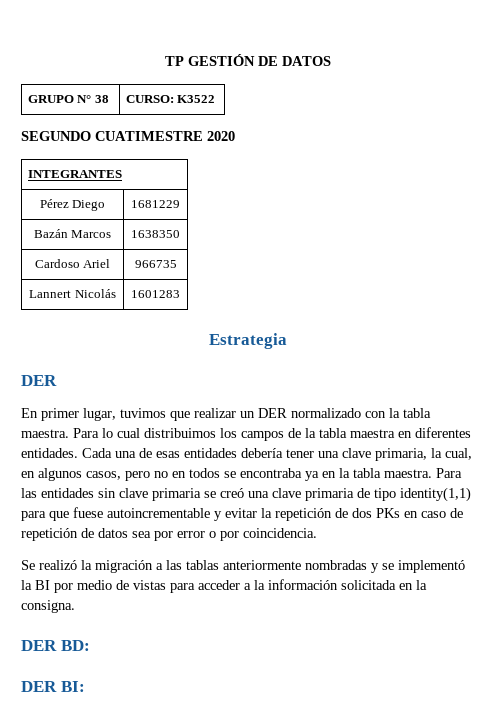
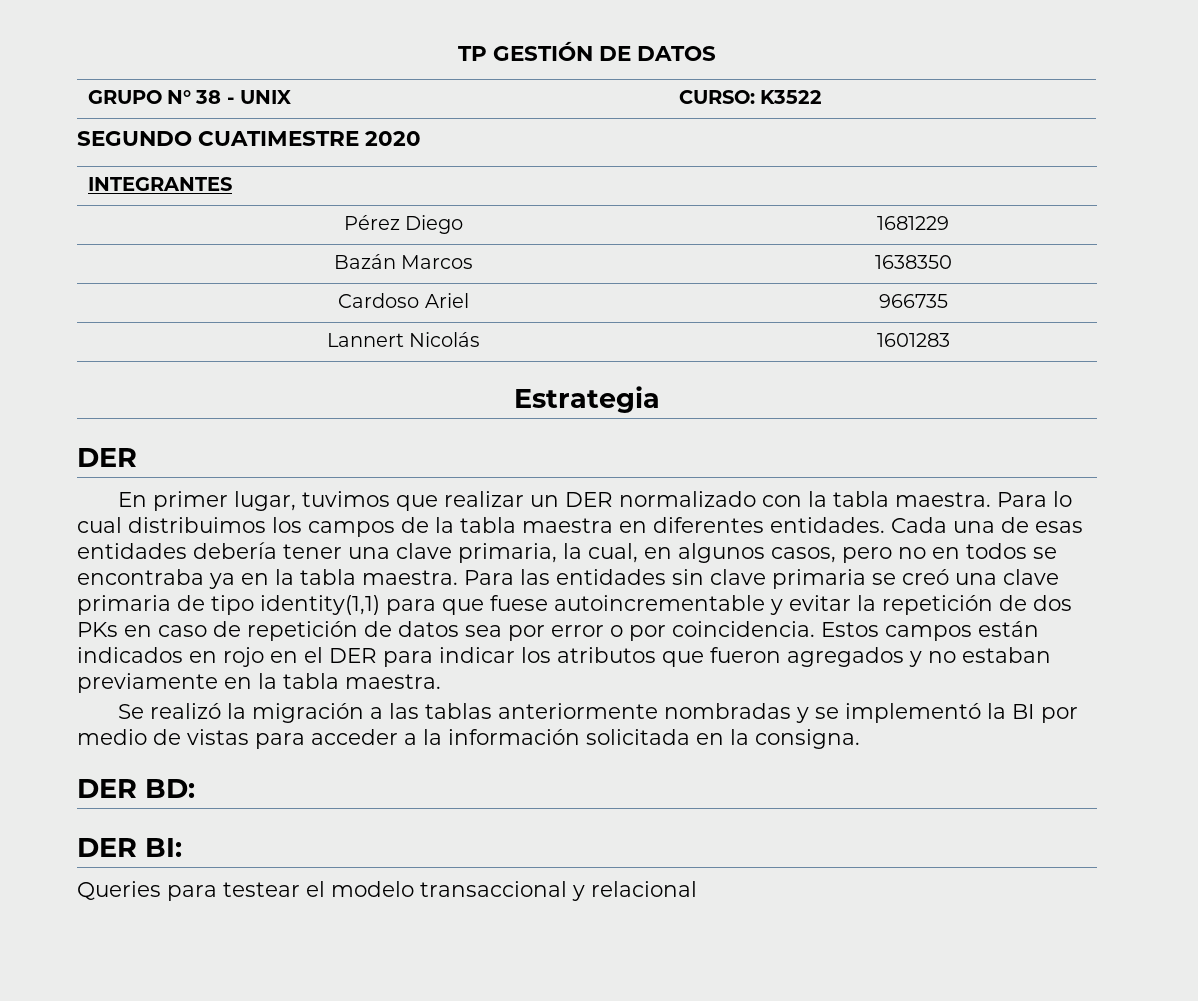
(109, 99) none -> [226,90,291,104] - UNIX
(317, 533) none -> [821,621,1039,641] [77,647,1051,667] [77,673,441,693] Estos campos están indicados en rojo en el DER para indicar los atributos que fueron agregados y no estaban previamente en la tabla maestra.
(85, 686) none -> [77,881,697,901] // Queries para testear el modelo transaccional y relacional

